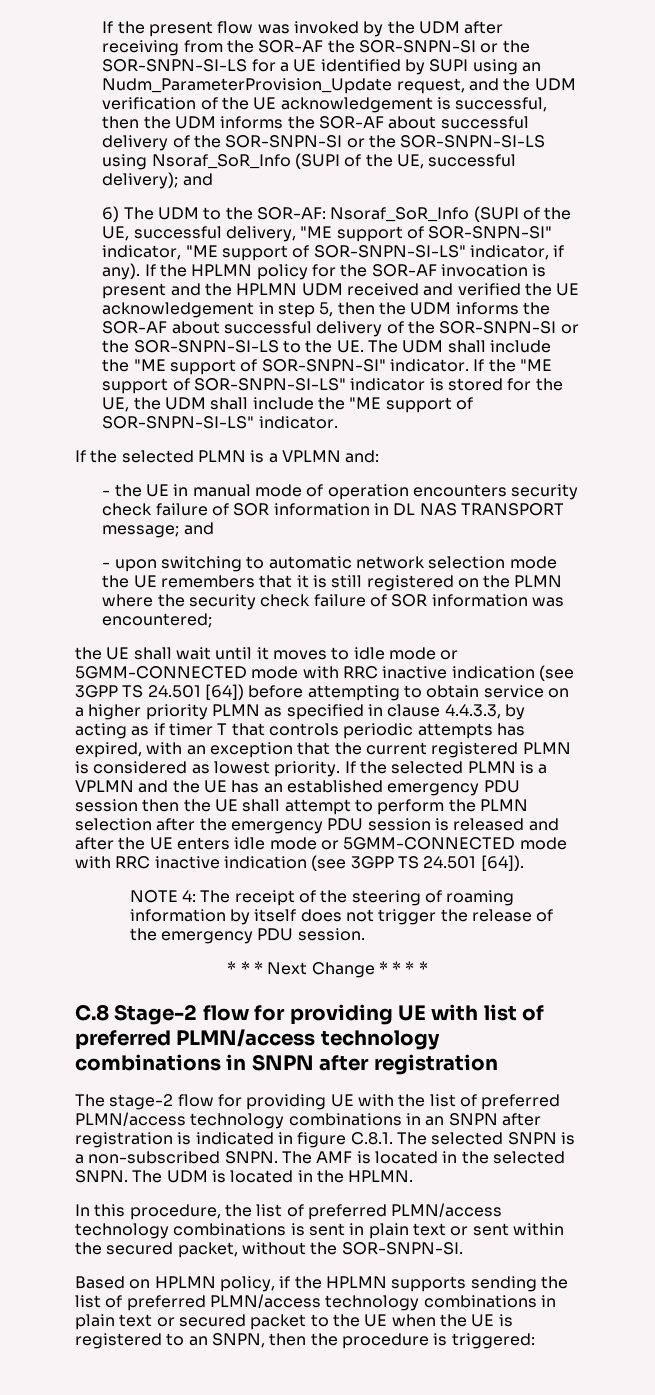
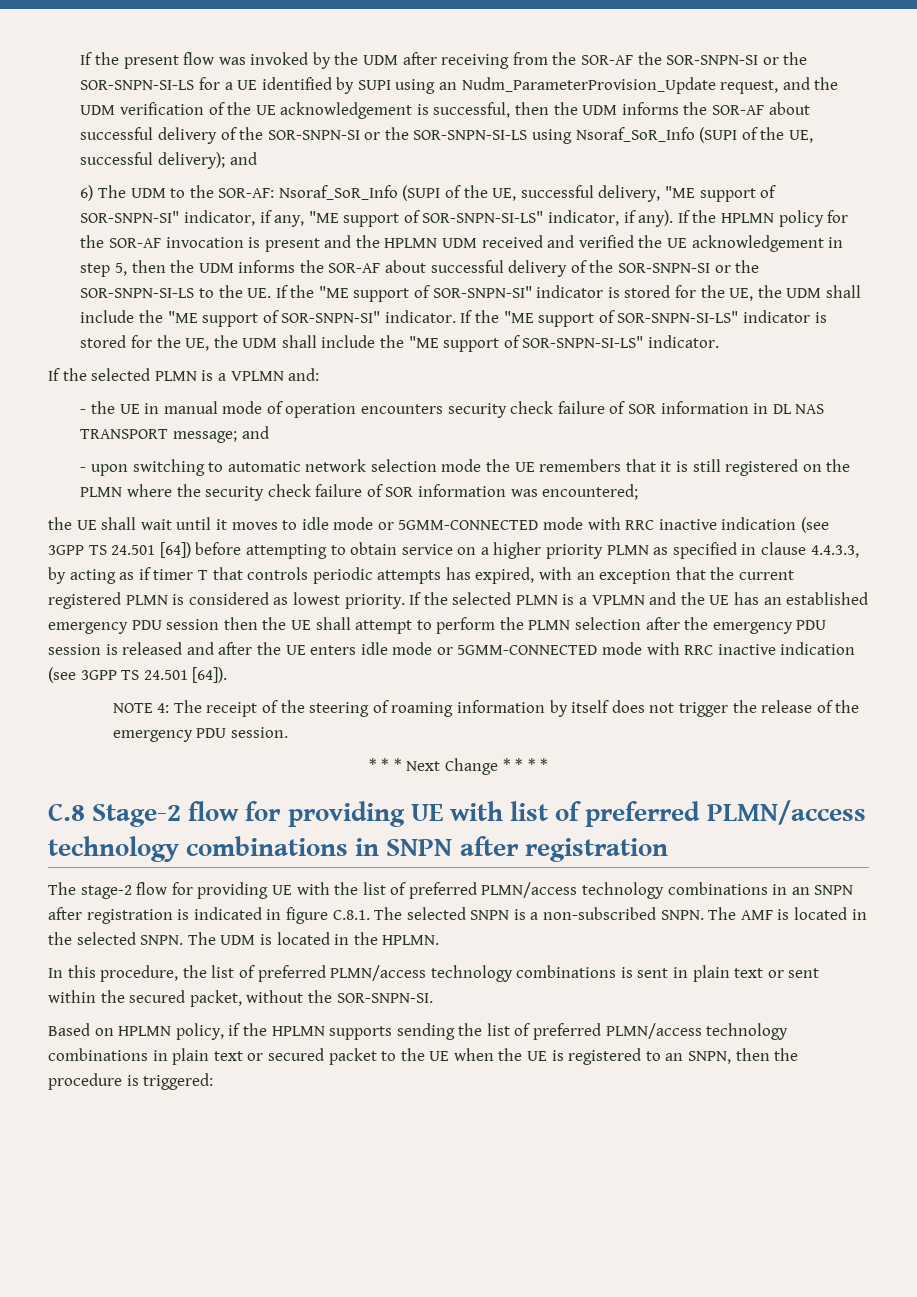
(182, 252) none -> [259,210,305,227] if any,
[367,340,398,353] The -> [275,285,782,302] If the "ME support of SOR-SNPN-SI" indicator is stored for the UE, the

